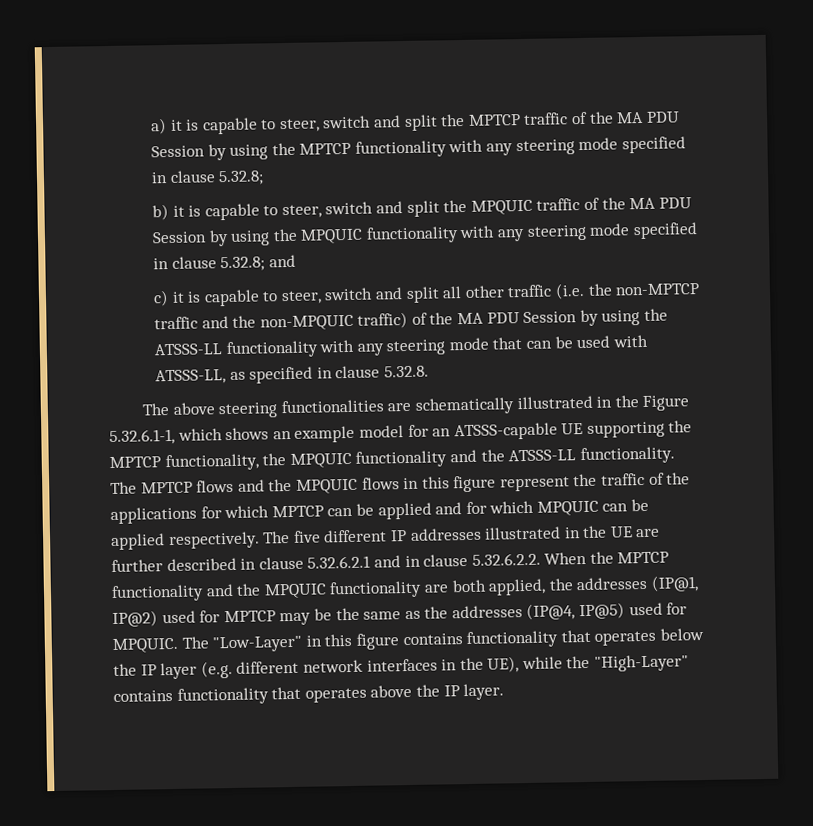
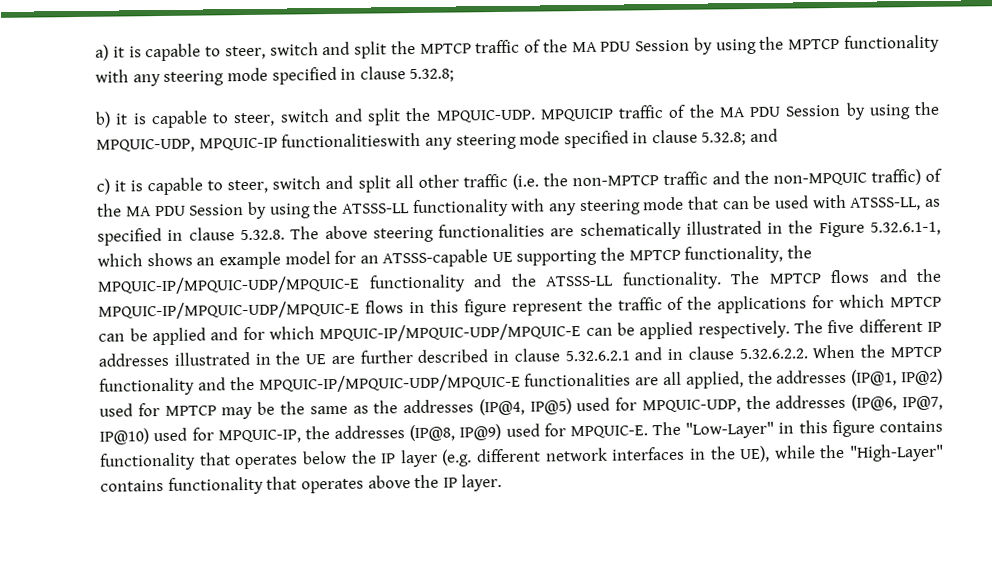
[470,197,692,215] [151,225,496,247] MPQUIC traffic of the MA PDU Session by using the MPQUIC functionality with -> [435,101,941,123] [96,132,422,153] MPQUIC-UDP. MPQUICIP traffic of the MA PDU Session by using the MPQUIC-UDP, MPQUIC-IP functionalitieswith
(429, 371) // -> (285, 235) none
[289,452,352,468] MPQUIC -> [97,275,361,295] MPQUIC-IP/MPQUIC-UDP/MPQUIC-E
[295,478,358,494] MPQUIC -> [98,300,361,320] MPQUIC-IP/MPQUIC-UDP/MPQUIC-E
[536,500,599,516] MPQUIC -> [319,323,582,343] MPQUIC-IP/MPQUIC-UDP/MPQUIC-E
[263,579,487,599] MPQUIC functionality are both -> [258,371,682,393] MPQUIC-IP/MPQUIC-UDP/MPQUIC-E functionalities are all
[112,637,179,654] MPQUIC. -> [641,394,943,414] [99,423,648,445] MPQUIC-UDP, the addresses (IP@6, IP@7, IP@10) used for MPQUIC-IP, the addresses (IP@8, IP@9) used for MPQUIC-E.

